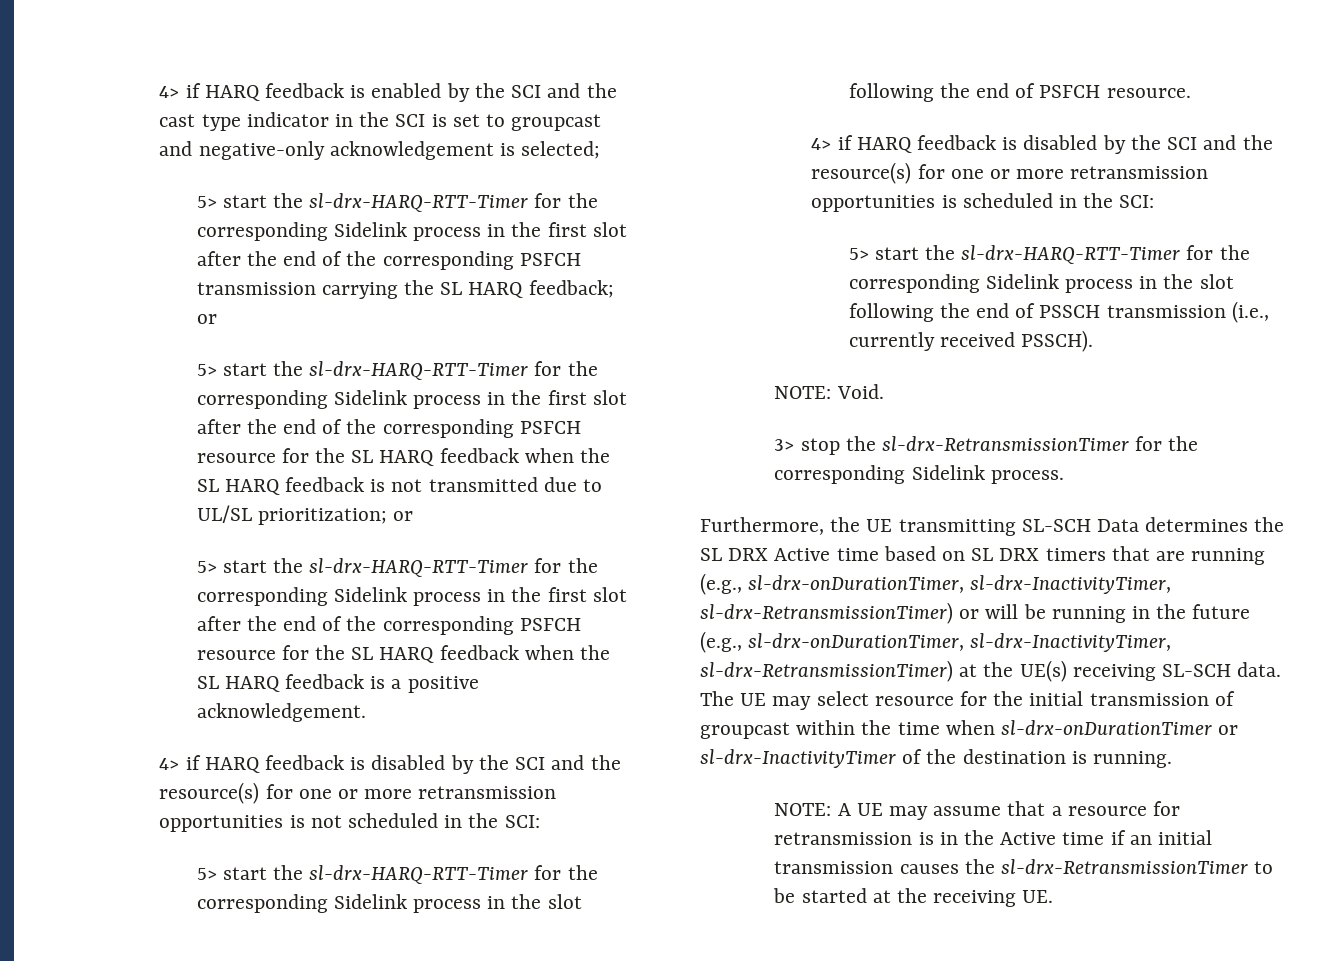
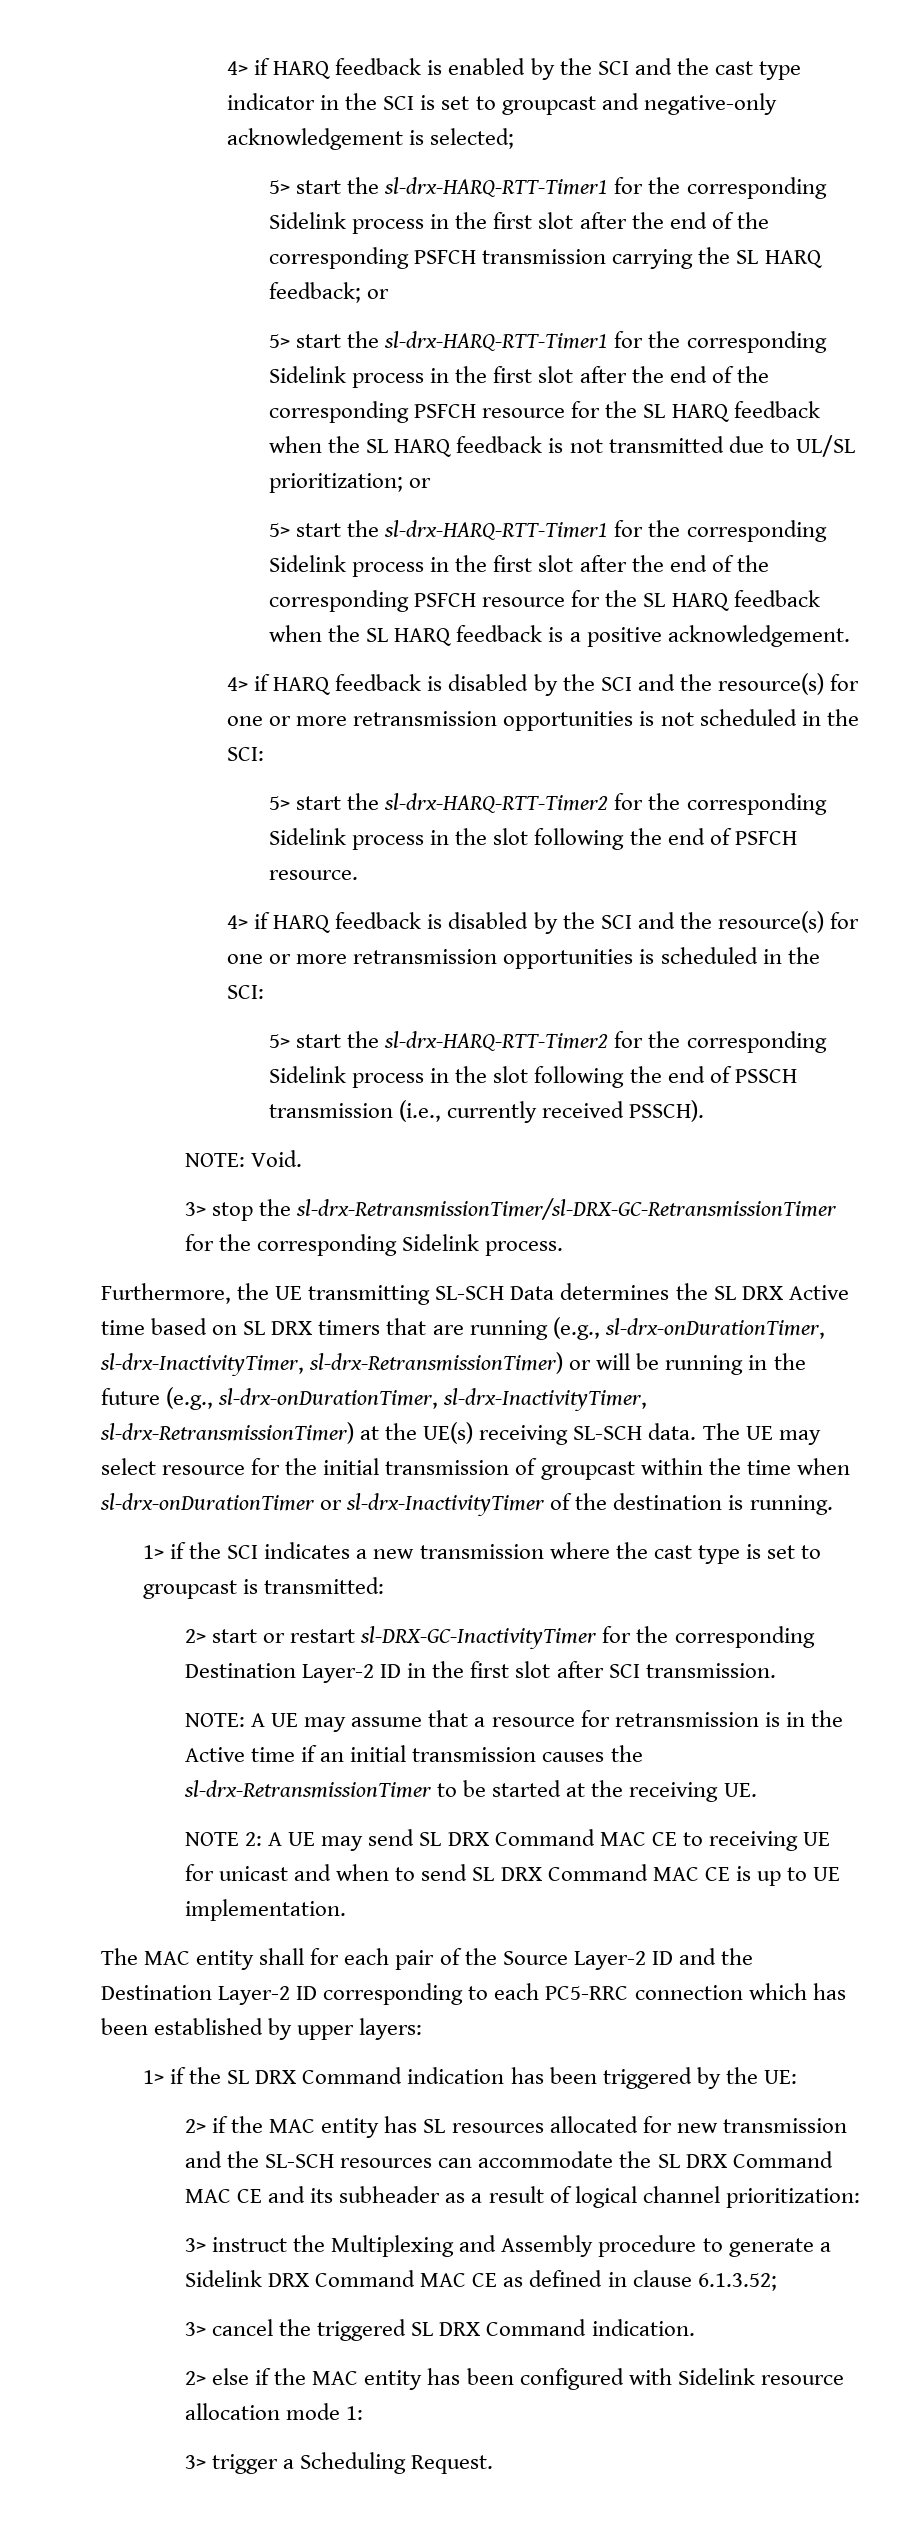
[309,193,529,212] sl-drx-HARQ-RTT-Timer -> [384,177,609,197] sl-drx-HARQ-RTT-Timer1
[309,361,529,380] sl-drx-HARQ-RTT-Timer -> [384,331,609,351] sl-drx-HARQ-RTT-Timer1
[309,558,529,577] sl-drx-HARQ-RTT-Timer -> [384,520,609,540] sl-drx-HARQ-RTT-Timer1
[309,865,529,884] sl-drx-HARQ-RTT-Timer -> [384,793,609,813] sl-drx-HARQ-RTT-Timer2
[961,245,1181,264] sl-drx-HARQ-RTT-Timer -> [384,1031,609,1051] sl-drx-HARQ-RTT-Timer2
[881,436,1129,451] sl-drx-RetransmissionTimer -> [296,1198,838,1220] sl-drx-RetransmissionTimer/sl-DRX-GC-RetransmissionTimer
(1173, 759) none -> [143,1542,822,1564] [143,1577,385,1599] [185,1626,815,1649] [185,1661,776,1683] // 1> if the SCI indicates a new transmission where the cast type is set to groupcast is transmitted: // 2> start or restart sl-DRX-GC-InactivityTimer for the corresponding Destination Layer-2 ID in the first slot after SCI transmission.
(1054, 896) none -> [185,1829,831,1851] [185,1864,841,1886] [185,1899,347,1921] [101,1948,753,1970] [101,1983,846,2005] [101,2018,423,2040] [143,2067,797,2089] [185,2116,847,2138] [185,2151,833,2168] [185,2186,860,2208] [185,2235,831,2257] [185,2270,777,2291] [185,2319,695,2341] [185,2368,844,2390] [185,2403,364,2420] [185,2452,494,2474] // NOTE 2: A UE may send SL DRX Command MAC CE to receiving UE for unicast and when to send SL DRX Command MAC CE is up to UE implementation. // The MAC entity shall for each pair of the Source Layer-2 ID and the Destination Layer-2 ID corresponding to each PC5-RRC connection which has been established by upper layers: // 1> if the SL DRX Command indication has been triggered by the UE: // 2> if the MAC entity has SL resources allocated for new transmission and the SL-SCH resources can accommodate the SL DRX Command MAC CE and its subheader as a result of logical channel prioritization: // 3> instruct the Multiplexing and Assembly procedure to generate a Sidelink DRX Command MAC CE as defined in clause 6.1.3.52; // 3> cancel the triggered SL DRX Command indication. // 2> else if the MAC entity has been configured with Sidelink resource allocation mode 1: // 3> trigger a Scheduling Request.

